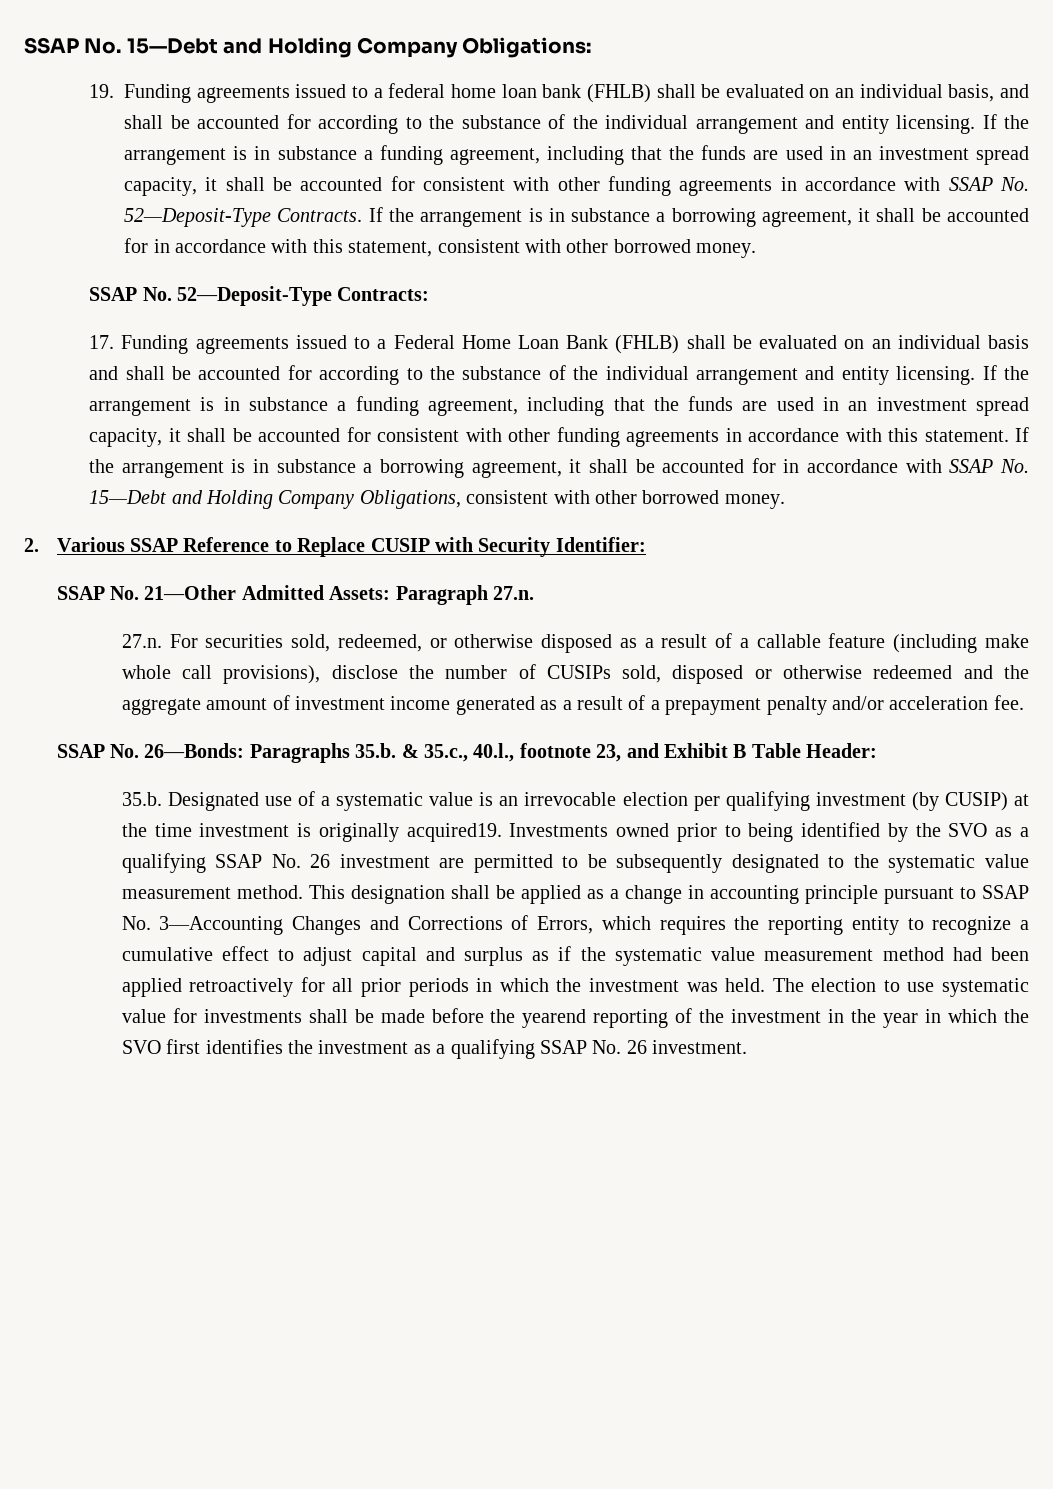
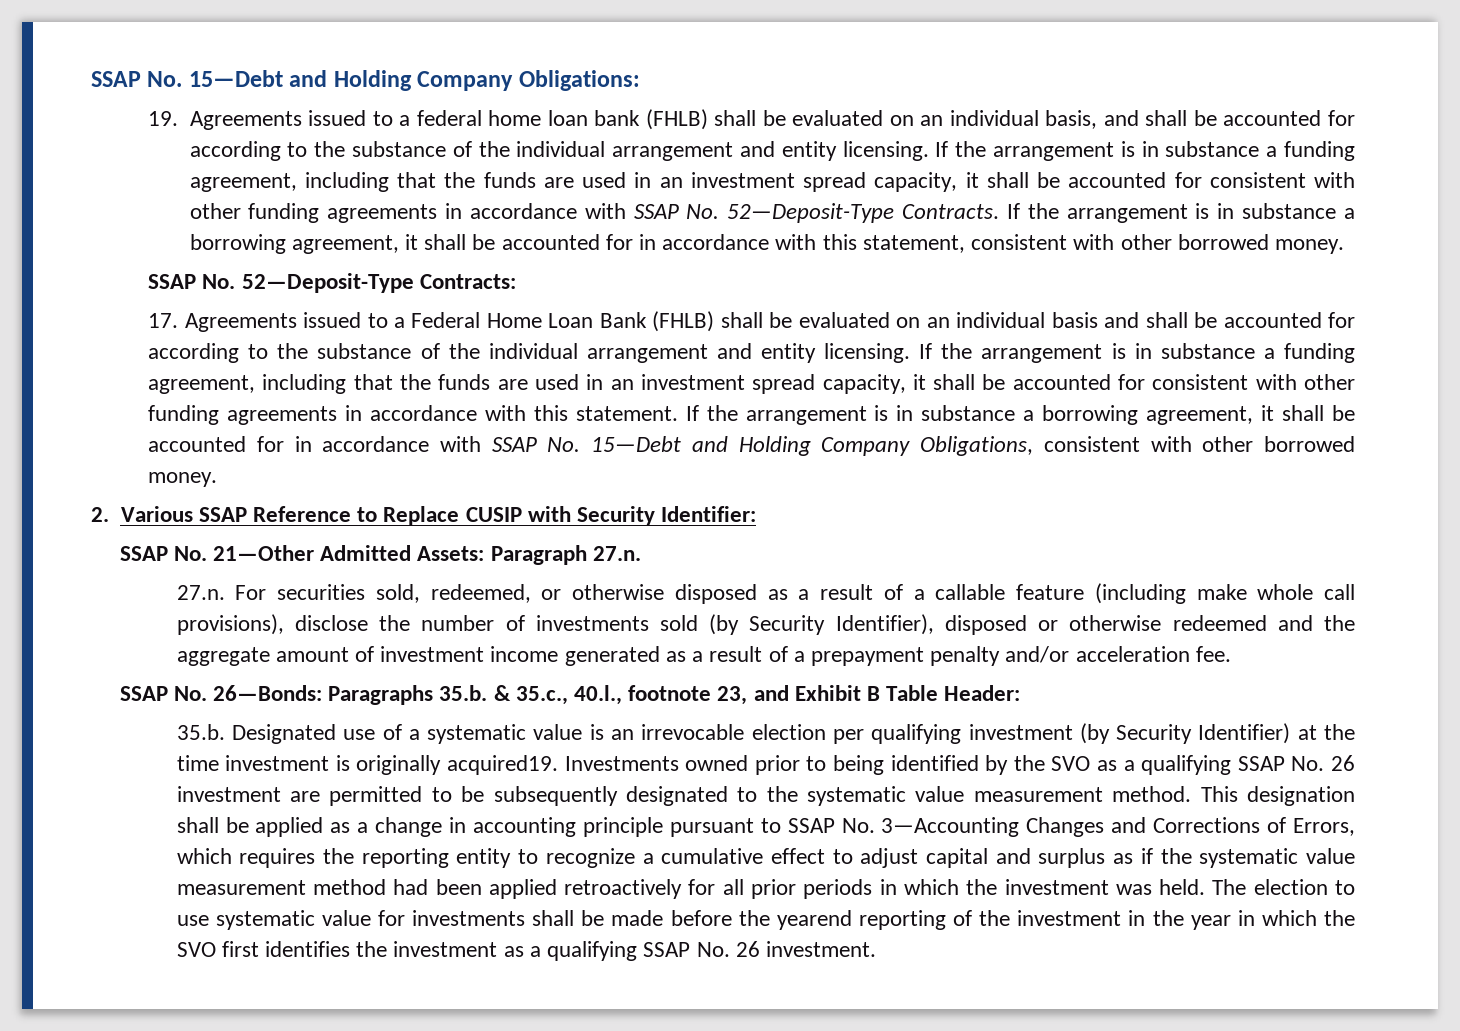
[124,84,290,103] Funding agreements -> [189,111,302,130] Agreements
[121,335,289,354] Funding agreements -> [184,313,297,332] Agreements
[546,665,662,683] CUSIPs sold, -> [535,614,934,635] investments sold (by Security Identifier),
[944,792,1008,811] CUSIP) -> [1116,723,1291,744] Security Identifier)

